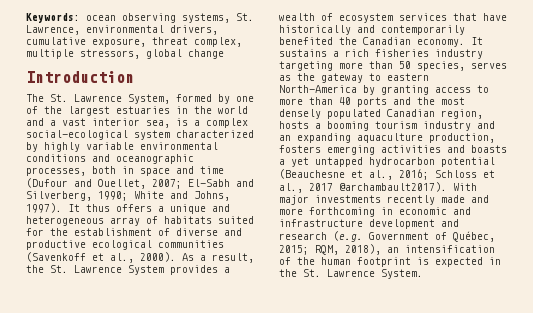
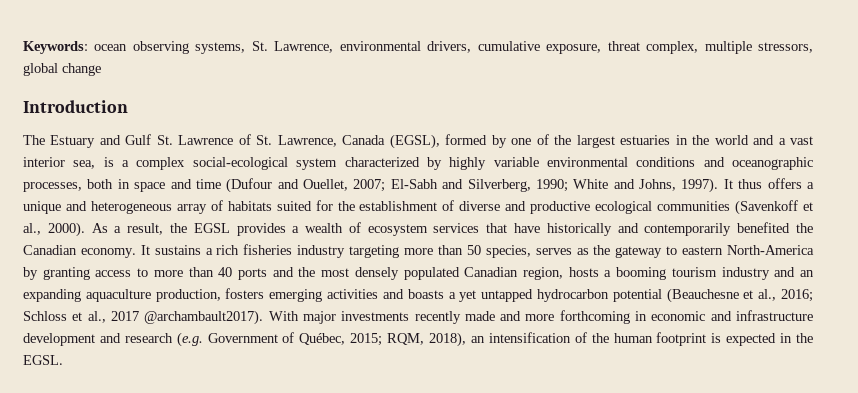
[50,94,170,104] St. Lawrence System, -> [50,134,440,149] Estuary and Gulf St. Lawrence of St. Lawrence, Canada (EGSL),
[50,265,164,275] St. Lawrence System -> [193,223,230,233] EGSL
[303,269,423,279] St. Lawrence System. -> [23,355,63,365] EGSL.

